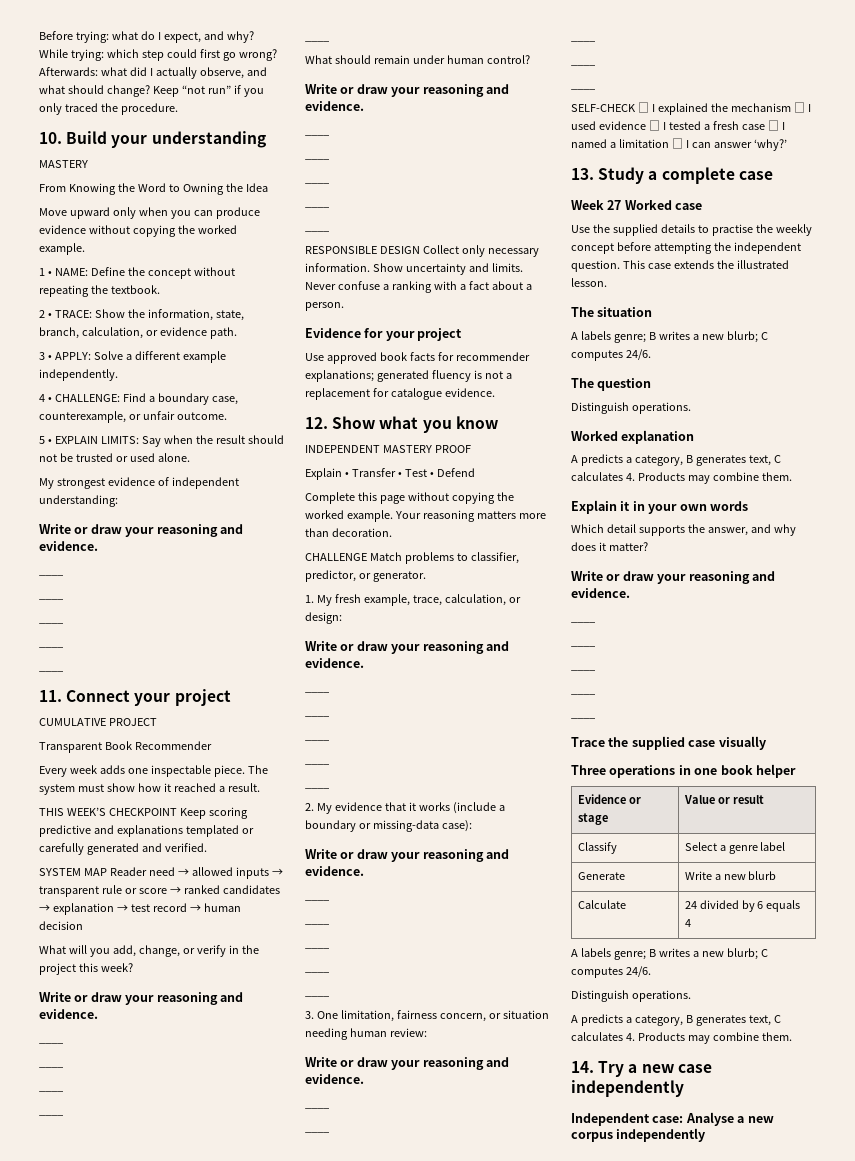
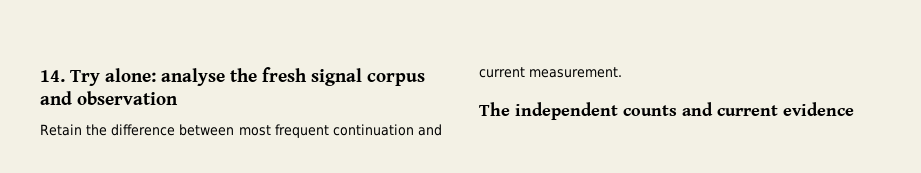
[39,31,254,43] [39,49,277,61] [39,67,267,79] [39,85,264,97] [39,103,178,115] [39,131,266,148] [39,160,88,168] [39,183,268,195] [39,207,260,219] [39,225,237,237] [39,243,85,255] [39,267,235,279] [39,285,160,297] [39,309,244,321] [39,327,237,339] [39,351,226,363] [39,369,118,381] [39,393,238,405] [39,411,227,423] [39,435,284,447] [39,453,190,462] [39,477,239,489] [39,495,118,507] [39,524,243,537] [39,541,98,551] [39,574,63,576] [39,598,63,600] [39,622,63,624] [39,646,63,648] [39,670,63,672] [39,689,231,706] [39,718,157,726] [39,741,212,753] [39,765,268,777] [39,783,260,795] [39,807,248,819] [39,825,254,837] [39,843,207,855] [39,867,283,879] [39,885,280,897] [39,903,241,915] [39,921,83,930] [39,945,259,957] [39,963,133,975] [39,992,243,1005] [39,1009,98,1019] [39,1042,63,1044] [39,1066,63,1068] [39,1090,63,1092] [39,1114,63,1116] [305,40,329,42] [305,55,530,64] [305,84,509,97] [305,101,364,111] [305,134,329,136] [305,158,329,160] [305,182,329,184] [305,206,329,208] [305,230,329,232] [305,245,539,257] [305,263,523,275] [305,281,532,293] [305,302,344,311] [305,328,463,341] [305,352,530,364] [305,370,512,382] [305,388,495,400] [305,416,498,433] [305,445,471,453] [305,468,475,480] [305,492,514,504] [305,510,546,522] [305,528,392,537] [305,552,519,564] [305,570,426,582] [305,594,521,606] [305,612,342,624] [305,641,509,654] [305,658,364,668] [305,691,329,693] [305,715,329,717] [305,739,329,741] [305,763,329,765] [305,787,329,789] [305,802,505,814] [305,820,472,832] [305,849,509,862] [305,866,364,876] [305,899,329,901] [305,923,329,925] [305,947,329,949] [305,971,329,973] [305,995,329,997] [305,1010,549,1022] [305,1028,427,1040] [305,1057,509,1070] [305,1074,364,1084] [305,1107,329,1109] [305,1131,329,1133] [571,40,595,42] [571,64,595,66] [571,88,595,90] [571,102,811,115] [571,120,785,131] [571,138,787,151] [571,167,773,184] [571,200,703,210] [571,224,812,236] [571,242,801,254] [571,260,789,272] [571,278,607,287] [571,307,653,317] [571,331,768,343] [571,349,651,361] [571,378,652,391] [571,402,691,414] [571,430,695,444] [571,454,781,466] [571,472,792,484] [571,500,748,514] [571,524,796,536] [571,542,648,551] [571,571,775,584] [571,588,630,598] [571,621,595,623] [571,645,595,647] [571,669,595,671] [571,693,595,695] [571,717,595,719] [571,736,766,750] [571,764,796,778] [577,794,641,804] [577,813,608,825] [683,795,764,804] [577,842,617,854] [684,842,786,854] [577,872,625,880] [684,871,777,880] [577,900,626,909] [684,900,801,912] [684,919,691,927] [571,948,768,960] [571,966,651,978] [571,990,691,1002] [571,1014,781,1026] [571,1032,792,1044] [571,1061,712,1077] [571,1080,684,1097] [571,1112,774,1126] [571,1128,706,1142] Before trying: what do I expect, and why? While trying: which step could first go wrong? Afterwards: what did I actually observe, and what should change? Keep “not run” if you only traced the procedure. // 10. Build your understanding // MASTERY // From Knowing the Word to Owning the Idea // Move upward only when you can produce evidence without copying the worked example. // 1 • NAME: Define the concept without repeating the textbook. // 2 • TRACE: Show the information, state, branch, calculation, or evidence path. // 3 • APPLY: Solve a different example independently. // 4 • CHALLENGE: Find a boundary case, counterexample, or unfair outcome. // 5 • EXPLAIN LIMITS: Say when the result should not be trusted or used alone. // My strongest evidence of independent understanding: // Write or draw your reasoning and evidence. // ____ // ____ // ____ // ____ // ____ // 11. Connect your project // CUMULATIVE PROJECT // Transparent Book Recommender // Every week adds one inspectable piece. The system must show how it reached a result. // THIS WEEK’S CHECKPOINT Keep scoring predictive and explanations templated or carefully generated and verified. // SYSTEM MAP Reader need → allowed inputs → transparent rule or score → ranked candidates → explanation → test record → human decision // What will you add, change, or verify in the project this week? // Write or draw your reasoning and evidence. // ____ // ____ // ____ // ____ // ____ // What should remain under human control? // Write or draw your reasoning and evidence. // ____ // ____ // ____ // ____ // ____ // RESPONSIBLE DESIGN Collect only necessary information. Show uncertainty and limits. Never confuse a ranking with a fact about a person. // Evidence for your project // Use approved book facts for recommender explanations; generated fluency is not a replacement for catalogue evidence. // 12. Show what you know // INDEPENDENT MASTERY PROOF // Explain • Transfer • Test • Defend // Complete this page without copying the worked example. Your reasoning matters more than decoration. // CHALLENGE Match problems to classifier, predictor, or generator. // 1. My fresh example, trace, calculation, or design: // Write or draw your reasoning and evidence. // ____ // ____ // ____ // ____ // ____ // 2. My evidence that it works (include a boundary or missing-data case): // Write or draw your reasoning and evidence. // ____ // ____ // ____ // ____ // ____ // 3. One limitation, fairness concern, or situation needing human review: // Write or draw your reasoning and evidence. // ____ // ____ // ____ // ____ // ____ // SELF-CHECK □ I explained the mechanism □ I used evidence □ I tested a fresh case □ I named a limitation □ I can answer ‘why?’ // 13. Study a complete case // Week 27 Worked case // Use the supplied details to practise the weekly concept before attempting the independent question. This case extends the illustrated lesson. // The situation // A labels genre; B writes a new blurb; C computes 24/6. // The question // Distinguish operations. // Worked explanation // A predicts a category, B generates text, C calculates 4. Products may combine them. // Explain it in your own words // Which detail supports the answer, and why does it matter? // Write or draw your reasoning and evidence. // ____ // ____ // ____ // ____ // ____ // Trace the supplied case visually // Three operations in one book helper // Evidence or stage | Value or result // Classify | Select a genre label // Generate | Write a new blurb // Calculate | 24 divided by 6 equals 4 // A labels genre; B writes a new blurb; C computes 24/6. // Distinguish operations. // A predicts a category, B generates text, C calculates 4. Products may combine them. // 14. Try a new case independently // Independent case: Analyse a new corpus independently -> [40,67,425,86] [40,91,178,105] [40,124,442,138] [479,67,622,78] [479,102,854,120] 14. Try alone: analyse the fresh signal corpus and observation // Retain the difference between most frequent continuation and current measurement. // The independent counts and current evidence

